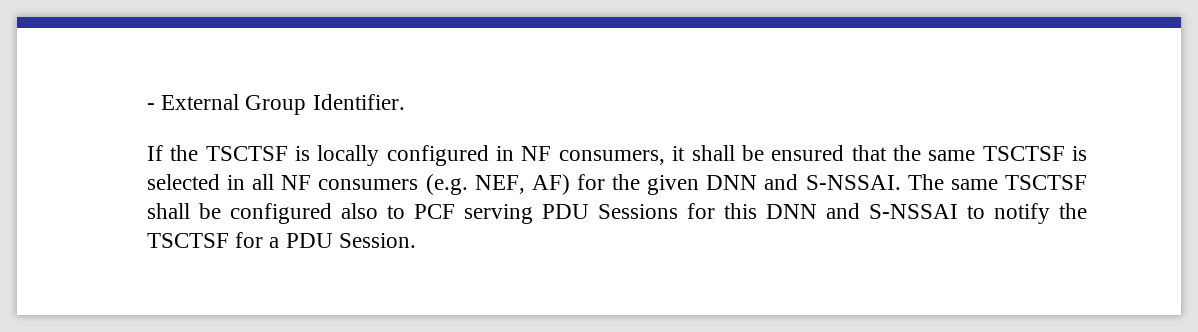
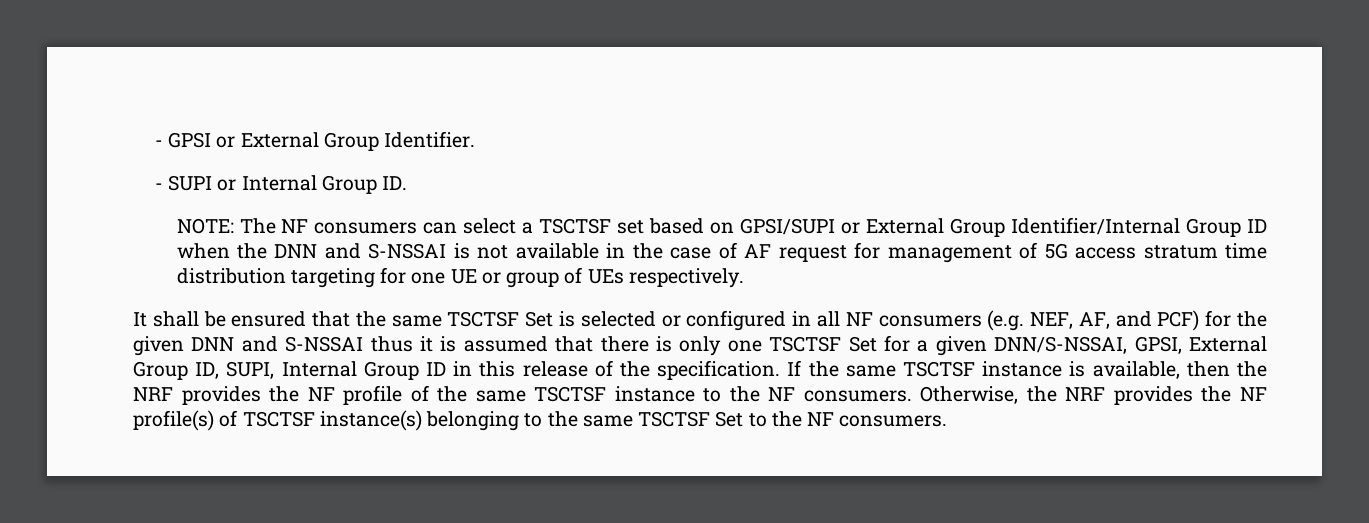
[146,103,155,110] - -> [154,132,236,148] - GPSI or
[146,145,686,166] If the TSCTSF is locally configured in NF consumers, it -> [154,175,408,194] [176,217,1268,237] [176,242,1268,263] [176,267,744,288] [133,312,147,327] - SUPI or Internal Group ID. // NOTE: The NF consumers can select a TSCTSF set based on GPSI/SUPI or External Group Identifier/Internal Group ID when the DNN and S-NSSAI is not available in the case of AF request for management of 5G access stratum time distribution targeting for one UE or group of UEs respectively. // It
(1065, 153) none -> [525,311,554,327] Set
(220, 182) none -> [661,310,787,331] or configured
[531,174,570,195] AF) -> [1078,310,1200,331] AF, and PCF)
[805,174,1087,190] [146,203,1087,224] [146,232,416,248] S-NSSAI. The same TSCTSF shall be configured also to PCF serving PDU Sessions for this DNN and S-NSSAI to notify the TSCTSF for a PDU Session. -> [285,335,1267,356] [133,360,1268,380] [133,385,1267,405] [133,410,948,431] S-NSSAI thus it is assumed that there is only one TSCTSF Set for a given DNN/S-NSSAI, GPSI, External Group ID, SUPI, Internal Group ID in this release of the specification. If the same TSCTSF instance is available, then the NRF provides the NF profile of the same TSCTSF instance to the NF consumers. Otherwise, the NRF provides the NF profile(s) of TSCTSF instance(s) belonging to the same TSCTSF Set to the NF consumers.

